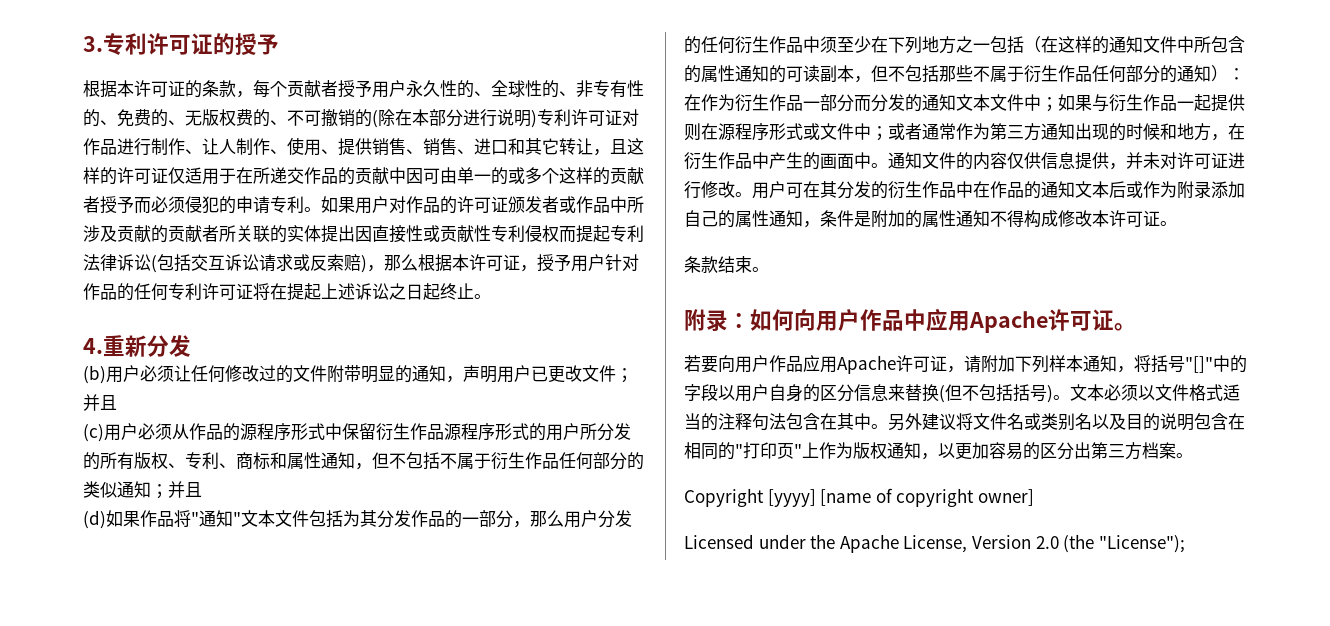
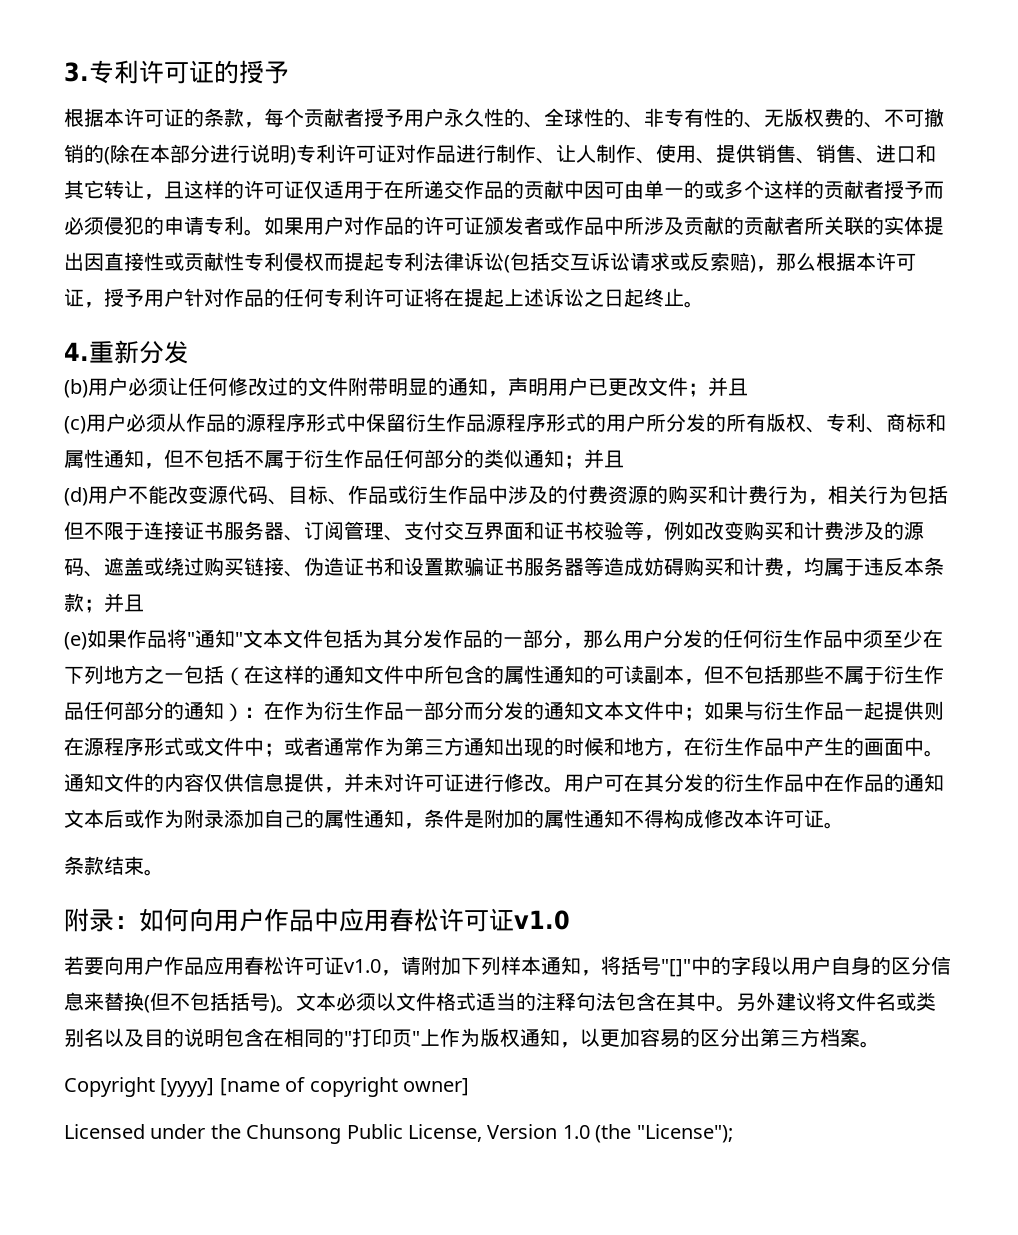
[117,109,185,127] 免费的、 -> (764, 125) none
(106, 519) none -> [88,485,948,505] [64,521,924,541] [64,557,944,577] [64,593,144,613] [64,632,87,650] 用户不能改变源代码、目标、作品或衍生作品中涉及的付费资源的购买和计费行为，相关行为包括但不限于连接证书服务器、订阅管理、支付交互界面和证书校验等，例如改变购买和计费涉及的源码、遮盖或绕过购买链接、伪造证书和设置欺骗证书服务器等造成妨碍购买和计费，均属于违反本条款；并且 // (e)
[969,309,1136,333] Apache许可证。 -> [389,908,570,932] 春松许可证v1.0
[837,355,947,374] Apache许可证 -> [244,956,381,975] 春松许可证v1.0
[839,534,899,553] Apache -> [246,1124,403,1144] Chunsong Public
[1035,536,1059,549] 2.0 -> [562,1125,590,1139] 1.0

